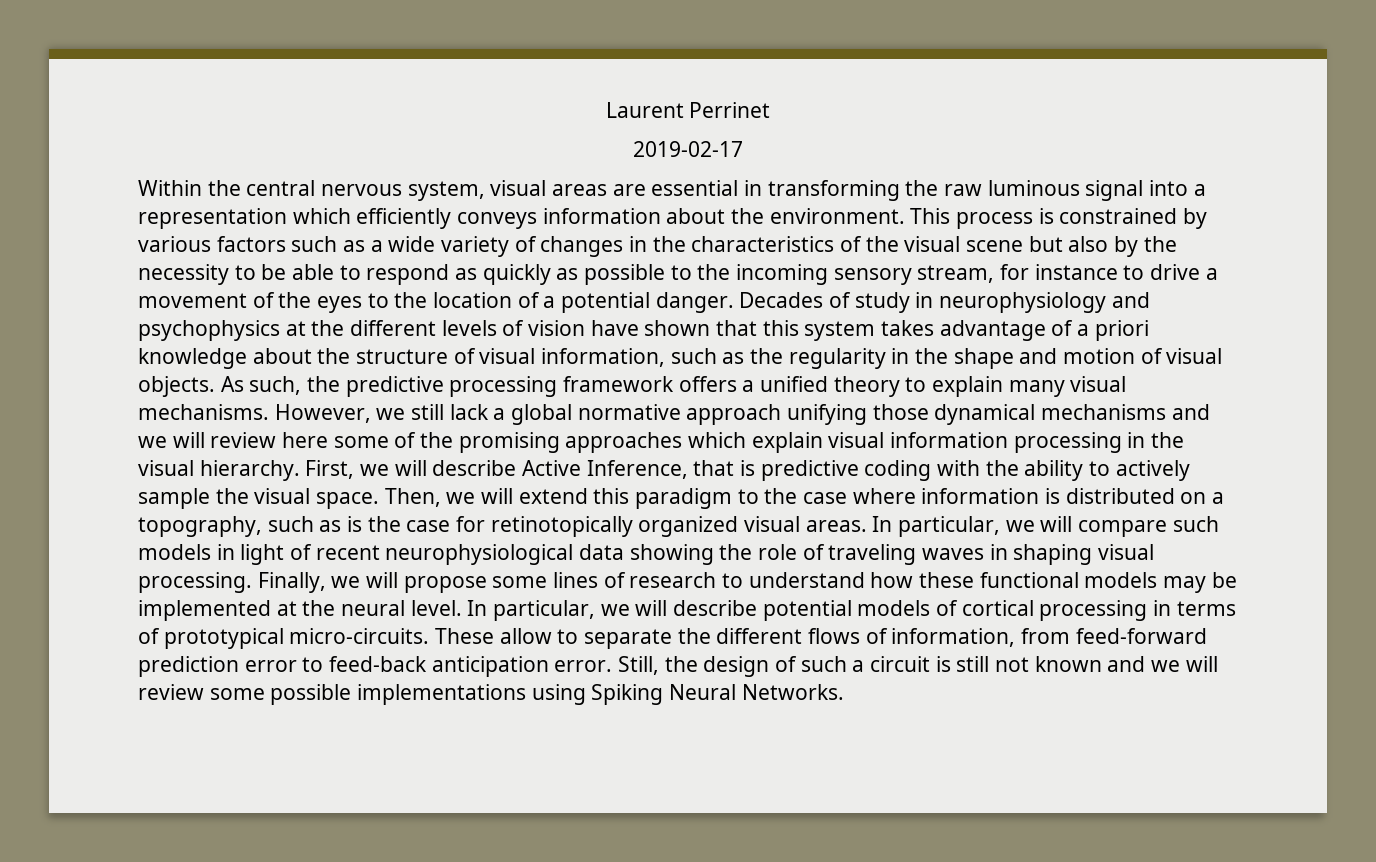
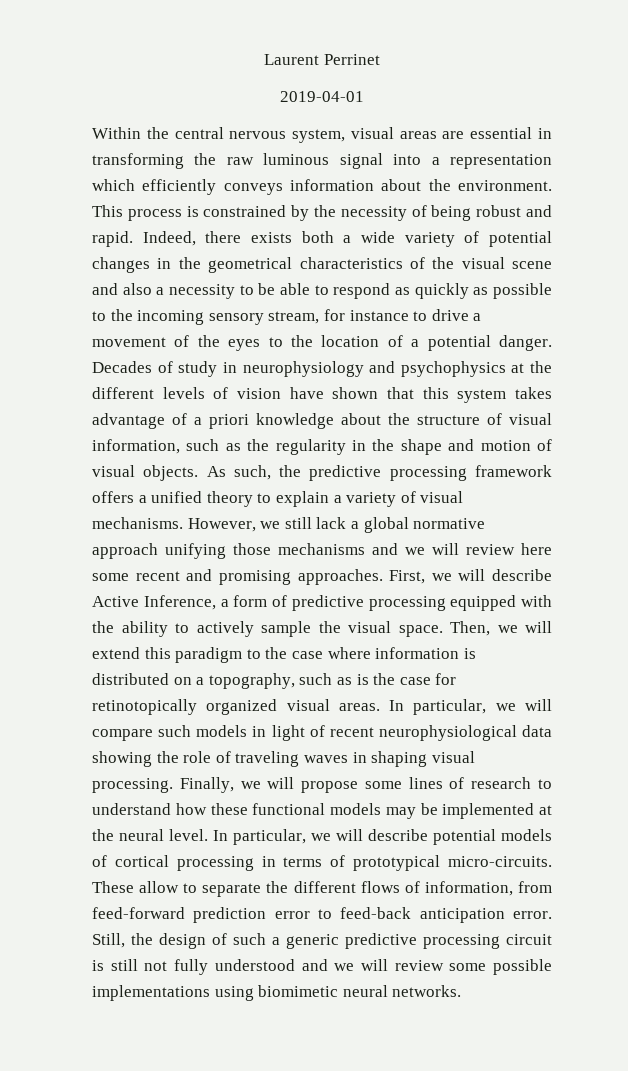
[633,141,743,157] 2019-02-17 -> [280,91,364,102] 2019-04-01
[138,236,366,252] various factors such as -> [313,205,552,221] [92,231,334,247] the necessity of being robust and rapid. Indeed, there exists both
(537, 244) none -> [489,231,552,247] potential
(686, 244) none -> [208,257,293,273] geometrical
[1028,236,1177,257] but also by the -> [92,283,165,295] and also a
[1008,380,1065,397] many -> [333,491,416,507] a variety of
[934,404,1036,425] dynamical -> (271, 549) none
[394,432,1185,453] [138,460,300,481] of the promising approaches which explain visual information processing in the visual hierarchy. -> [135,569,383,585] recent and promising approaches.
[693,460,932,481] that is predictive coding -> [220,595,517,611] a form of predictive processing equipped
(865, 666) none -> [286,933,500,949] generic predictive processing
[1034,656,1102,672] known -> [174,959,295,975] fully understood
[591,684,844,705] Spiking Neural Networks. -> [258,985,462,997] biomimetic neural networks.

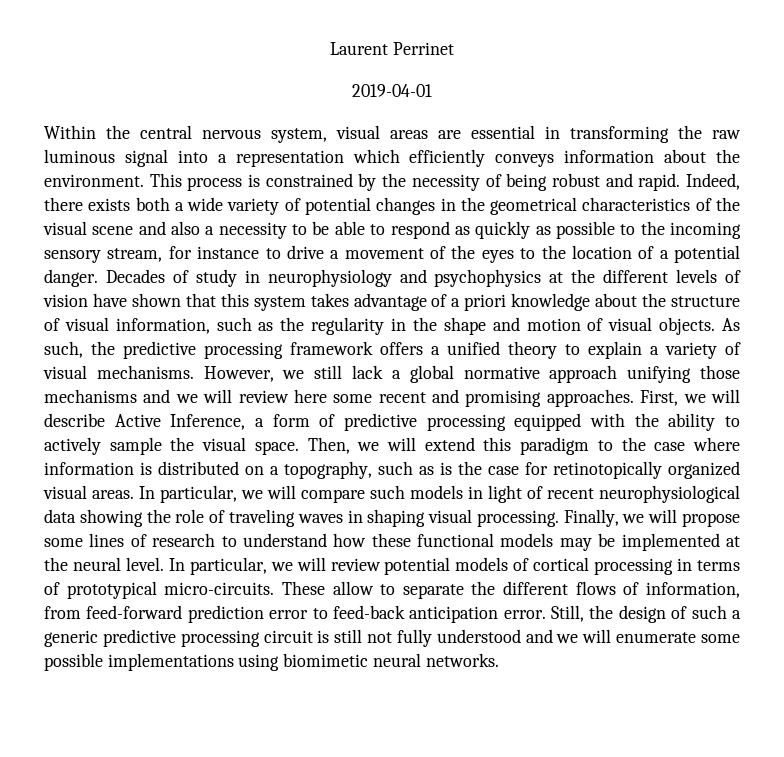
[368,829,428,841] describe -> [330,558,381,571] review
[394,960,444,971] review -> [616,632,697,643] enumerate

